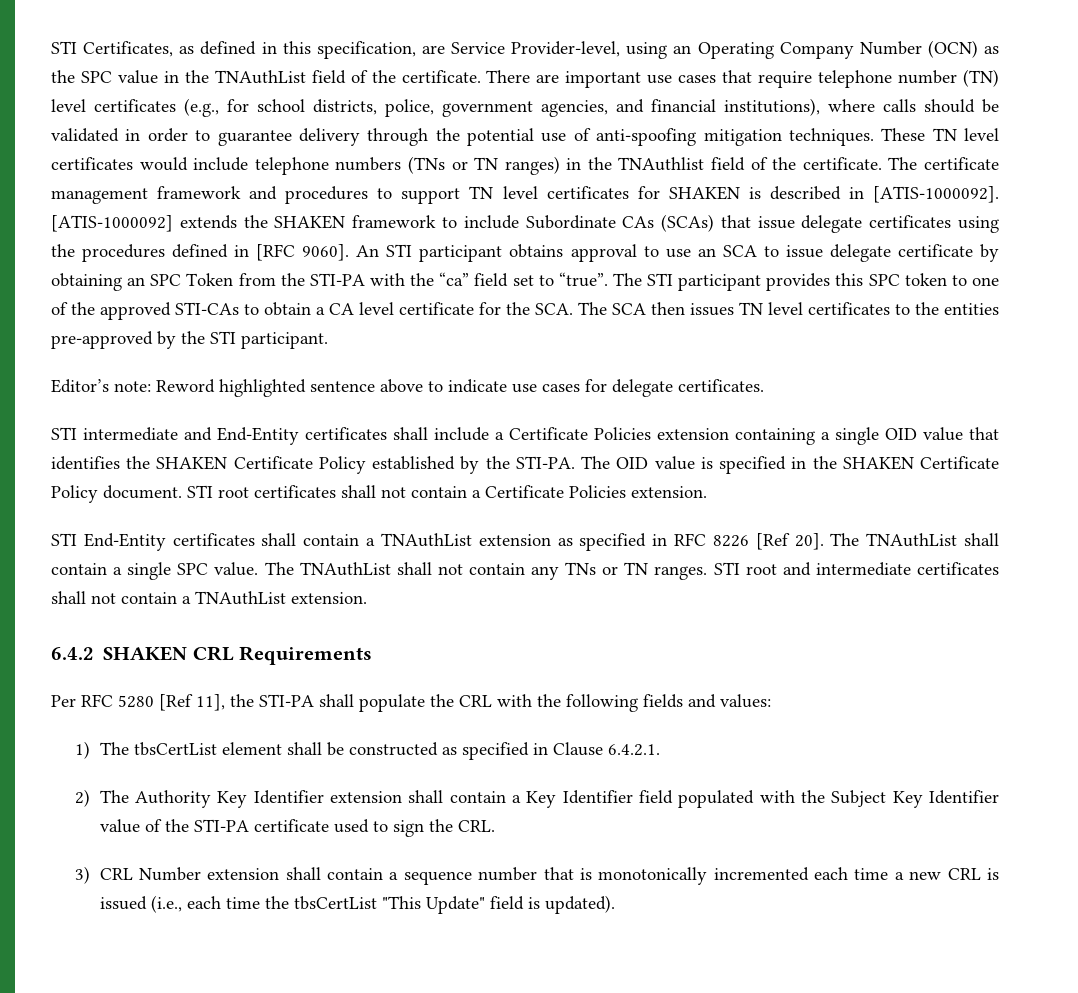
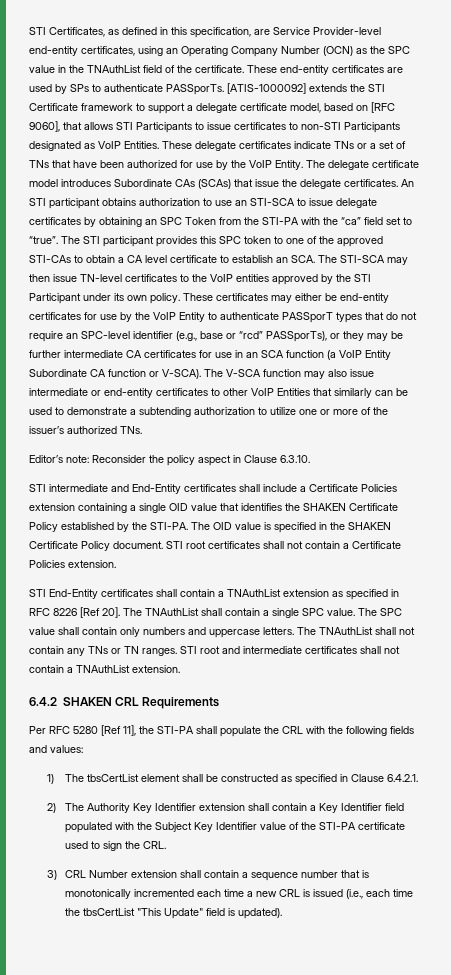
[511,41,621,57] Provider-level, -> [313,27,381,35] [29,46,135,56] Provider-level end-entity certificates,
[486,69,999,88] [51,98,999,117] [51,128,999,146] [51,156,1000,175] [51,186,999,204] [51,215,519,232] There are important use cases that require telephone number (TN) level certificates (e.g., for school districts, police, government agencies, and financial institutions), where calls should be validated in order to guarantee delivery through the potential use of anti-spoofing mitigation techniques. These TN level certificates would include telephone numbers (TNs or TN ranges) in the TNAuthlist field of the certificate. The certificate management framework and procedures to support TN level certificates for SHAKEN is described in [ATIS-1000092]. [ATIS-1000092] extends the SHAKEN framework to include -> [247,65,403,75] [29,83,385,95] [29,102,395,114] [29,121,400,133] [29,141,406,151] [29,160,419,170] [29,179,111,187] These end-entity certificates are used by SPs to authenticate PASSporTs. [ATIS-1000092] extends the STI Certificate framework to support a delegate certificate model, based on [RFC 9060], that allows STI Participants to issue certificates to non-STI Participants designated as VoIP Entities. These delegate certificates indicate TNs or a set of TNs that have been authorized for use by the VoIP Entity. The delegate certificate model introduces
[801,215,1000,233] [51,244,350,262] delegate certificates using the procedures defined in [RFC 9060]. -> [282,179,398,189] the delegate certificates.
[570,244,637,262] approval -> [139,198,200,206] authorization
[722,245,757,257] SCA -> [250,198,295,206] STI-SCA
[897,244,973,257] certificate -> [29,217,81,225] certificates
[479,302,999,316] [51,331,328,349] [51,379,764,397] for the SCA. The SCA then issues TN level certificates to the entities pre-approved by the STI participant. // Editor’s note: Reword highlighted sentence above to indicate use cases for delegate certificates. -> [220,255,408,265] [29,274,371,285] [29,293,389,304] [29,312,417,323] [29,331,403,342] [29,350,391,360] [29,369,374,379] [29,388,408,398] [29,407,388,417] [29,426,142,434] [29,455,310,466] to establish an SCA. The STI-SCA may then issue TN-level certificates to the VoIP entities approved by the STI Participant under its own policy. These certificates may either be end-entity certificates for use by the VoIP Entity to authenticate PASSporT types that do not require an SPC-level identifier (e.g., base or “rcd” PASSporTs), or they may be further intermediate CA certificates for use in an SCA function (a VoIP Entity Subordinate CA function or V-SCA). The V-SCA function may also issue intermediate or end-entity certificates to other VoIP Entities that similarly can be used to demonstrate a subtending authorization to utilize one or more of the issuer’s authorized TNs. // Editor’s note: Reconsider the policy aspect in Clause 6.3.10.
(294, 568) none -> [380,608,402,616] [29,627,316,638] SPC value shall contain only numbers and uppercase letters. The

